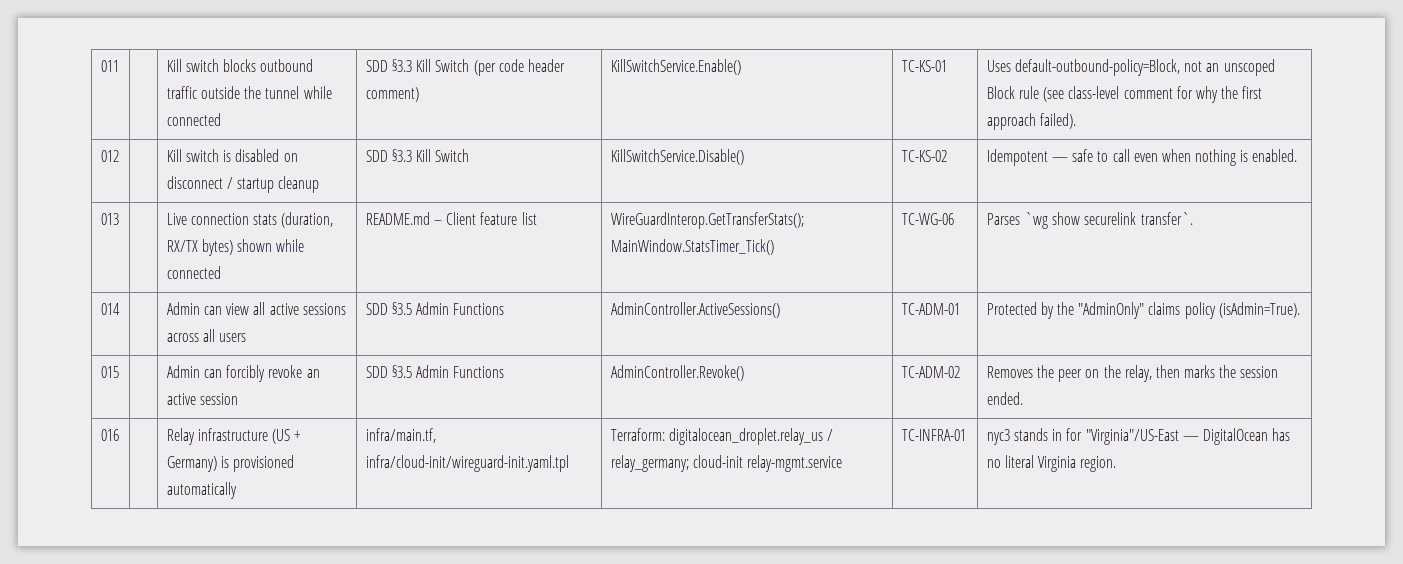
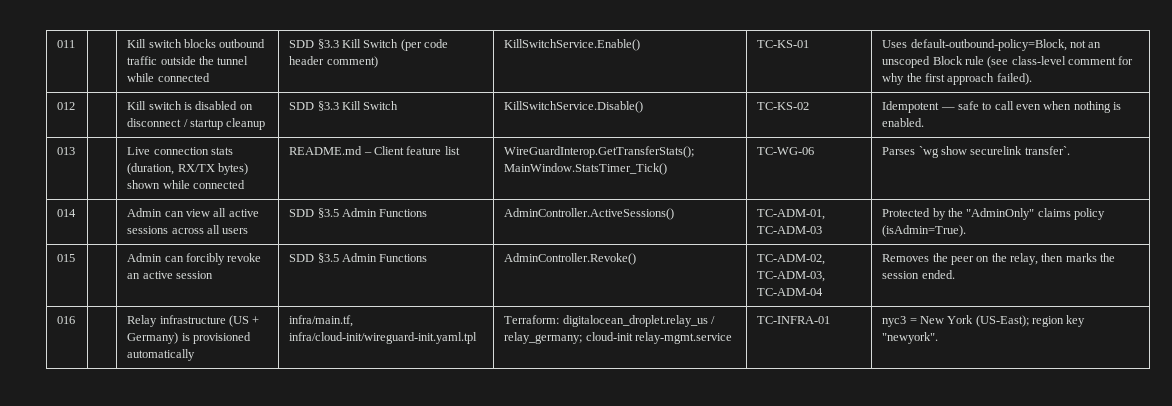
[901,303,960,315] TC-ADM-01 -> [757,209,826,220] [757,226,823,234] TC-ADM-01, TC-ADM-03
[901,366,960,378] TC-ADM-02 -> [757,254,826,265] [757,271,826,282] [757,288,824,296] TC-ADM-02, TC-ADM-03, TC-ADM-04
[1013,428,1291,445] [986,455,1117,472] stands in for "Virginia"/US-East — DigitalOcean has no literal Virginia region. -> [909,315,1086,327] [882,332,939,344] = New York (US-East); region key "newyork".

